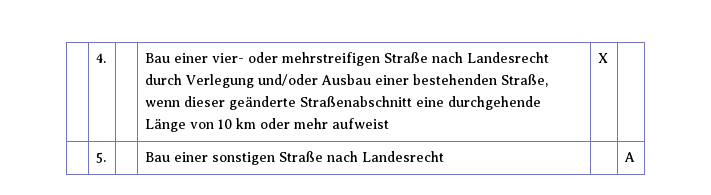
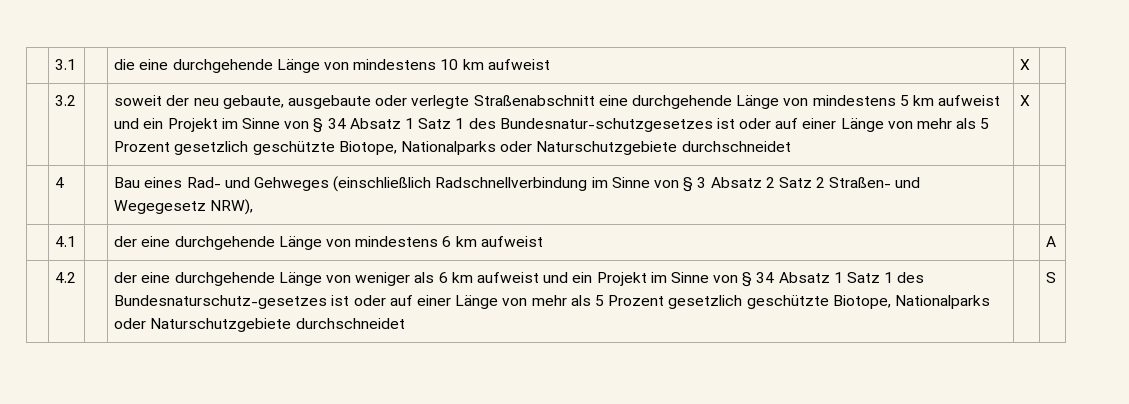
[95,53,106,63] [144,52,549,66] [144,74,548,88] [144,96,541,110] [144,118,214,132] | 4. | | Bau einer vier- oder mehrstreifigen Straße nach Landesrecht durch Verlegung und/oder Ausbau einer bestehenden Straße, wenn dieser geänderte Straßenabschnitt eine durchgehende Länge von -> [55,59,77,70] [114,59,437,73] | 3.1 | | die eine durchgehende Länge von mindestens
[259,118,328,129] oder mehr -> (484, 64) none
[95,152,106,163] [144,151,444,165] [623,152,635,162] 5. | | Bau einer sonstigen Straße nach Landesrecht | | A -> [55,95,77,106] [114,95,1001,109] [114,118,990,133] [114,141,791,155] [1020,95,1031,106] [55,177,65,188] [114,176,921,192] [114,199,254,215] [55,236,77,247] [114,236,543,250] [1046,236,1057,247] [55,272,77,283] [114,272,925,287] [114,295,990,309] [114,318,405,332] [1046,272,1057,283] 3.2 | | soweit der neu gebaute, ausgebaute oder verlegte Straßenabschnitt eine durchgehende Länge von mindestens 5 km aufweist und ein Projekt im Sinne von § 34 Absatz 1 Satz 1 des Bundesnatur-schutzgesetzes ist oder auf einer Länge von mehr als 5 Prozent gesetzlich geschützte Biotope, Nationalparks oder Naturschutzgebiete durchschneidet | X | // | 4 | | Bau eines Rad- und Gehweges (einschließlich Radschnellverbindung im Sinne von § 3 Absatz 2 Satz 2 Straßen- und Wegegesetz NRW), | | // | 4.1 | | der eine durchgehende Länge von mindestens 6 km aufweist | | A // | 4.2 | | der eine durchgehende Länge von weniger als 6 km aufweist und ein Projekt im Sinne von § 34 Absatz 1 Satz 1 des Bundesnaturschutz-gesetzes ist oder auf einer Länge von mehr als 5 Prozent gesetzlich geschützte Biotope, Nationalparks oder Naturschutzgebiete durchschneidet | | S

